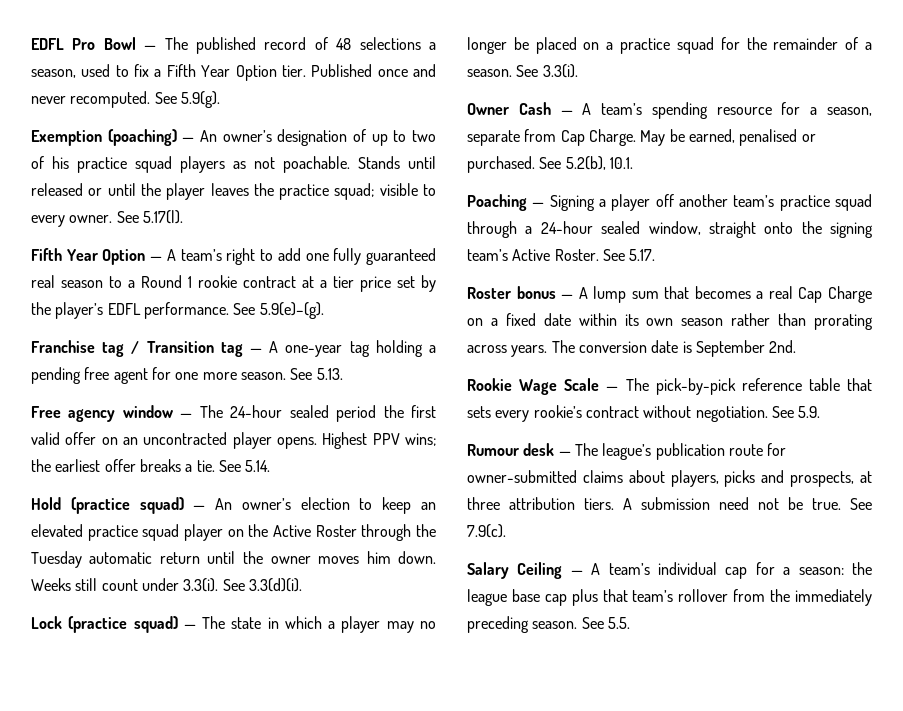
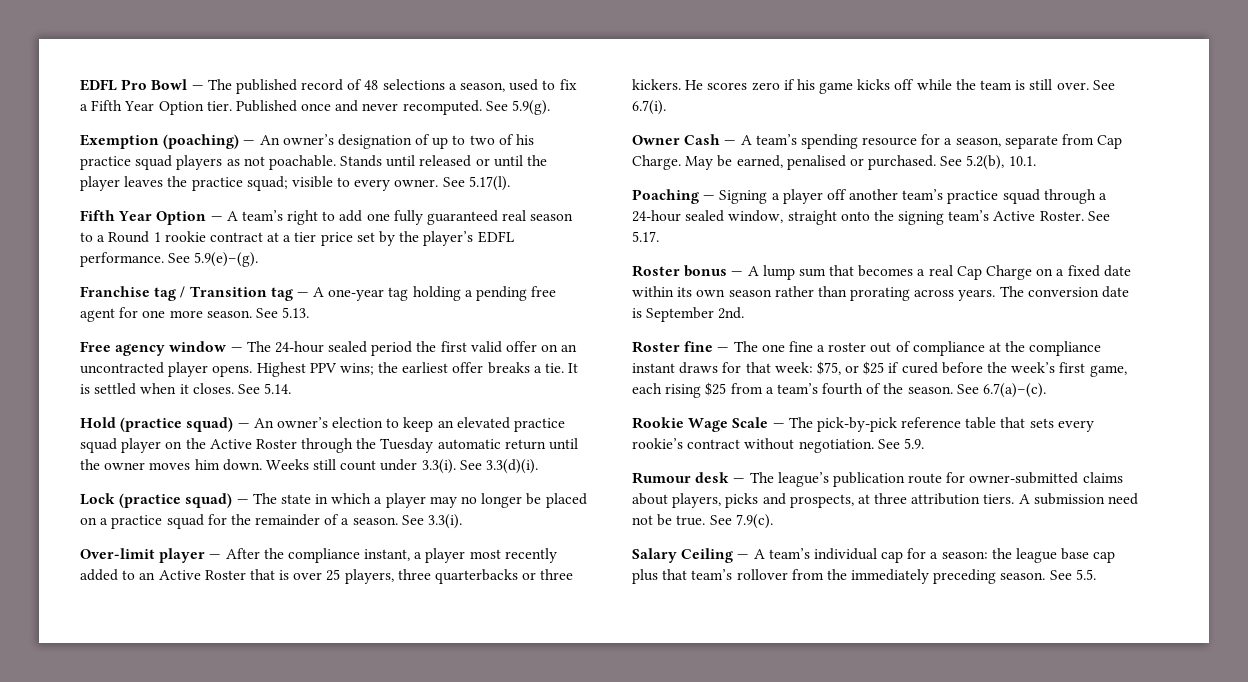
(215, 466) none -> [568,363,579,373] [80,383,234,395] It is settled when it closes.
(578, 71) none -> [80,548,557,563] [80,569,574,584] [632,79,1115,94] [632,100,666,115] // Over-limit player — After the compliance instant, a player most recently added to an Active Roster that is over 25 players, three quarterbacks or three kickers. He scores zero if his game kicks off while the team is still over. See 6.7(i).
(797, 346) none -> [632,341,1102,356] [632,361,1127,377] [632,382,1047,398] // Roster fine — The one fine a roster out of compliance at the compliance instant draws for that week: $75, or $25 if cured before the week’s first game, each rising $25 from a team’s fourth of the season. See 6.7(a)–(c).

